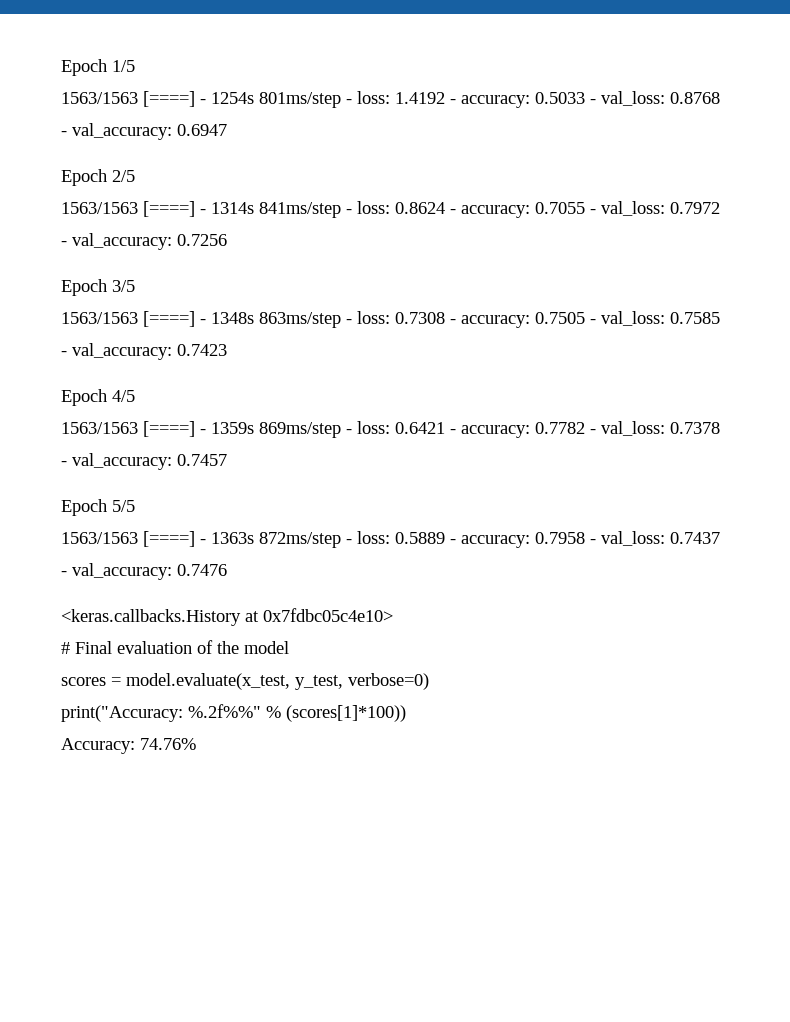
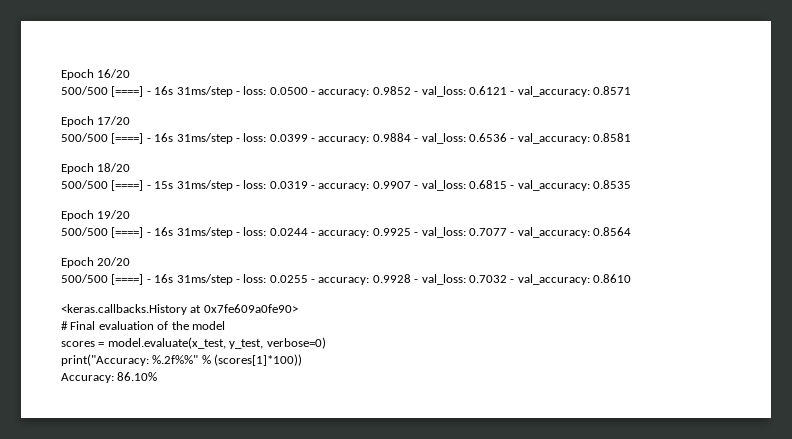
[61,59,135,76] [61,91,720,108] [61,123,227,140] [61,169,135,186] [61,201,720,218] [61,233,227,250] [61,279,135,296] [61,311,720,328] [61,343,227,360] [61,389,135,406] [61,421,720,438] [61,453,227,470] [61,499,135,516] [61,531,720,548] [61,563,227,580] Epoch 1/5 // 1563/1563 [====] - 1254s 801ms/step - loss: 1.4192 - accuracy: 0.5033 - val_loss: 0.8768 - val_accuracy: 0.6947 // Epoch 2/5 // 1563/1563 [====] - 1314s 841ms/step - loss: 0.8624 - accuracy: 0.7055 - val_loss: 0.7972 - val_accuracy: 0.7256 // Epoch 3/5 // 1563/1563 [====] - 1348s 863ms/step - loss: 0.7308 - accuracy: 0.7505 - val_loss: 0.7585 - val_accuracy: 0.7423 // Epoch 4/5 // 1563/1563 [====] - 1359s 869ms/step - loss: 0.6421 - accuracy: 0.7782 - val_loss: 0.7378 - val_accuracy: 0.7457 // Epoch 5/5 // 1563/1563 [====] - 1363s 872ms/step - loss: 0.5889 - accuracy: 0.7958 - val_loss: 0.7437 - val_accuracy: 0.7476 -> [61,69,131,80] [61,86,631,97] [61,116,131,127] [61,133,631,144] [61,163,131,174] [61,180,631,191] [61,210,131,221] [61,227,631,238] [61,257,131,268] [61,274,631,285] Epoch 16/20 // 500/500 [====] - 16s 31ms/step - loss: 0.0500 - accuracy: 0.9852 - val_loss: 0.6121 - val_accuracy: 0.8571 // Epoch 17/20 // 500/500 [====] - 16s 31ms/step - loss: 0.0399 - accuracy: 0.9884 - val_loss: 0.6536 - val_accuracy: 0.8581 // Epoch 18/20 // 500/500 [====] - 15s 31ms/step - loss: 0.0319 - accuracy: 0.9907 - val_loss: 0.6815 - val_accuracy: 0.8535 // Epoch 19/20 // 500/500 [====] - 16s 31ms/step - loss: 0.0244 - accuracy: 0.9925 - val_loss: 0.7077 - val_accuracy: 0.8564 // Epoch 20/20 // 500/500 [====] - 16s 31ms/step - loss: 0.0255 - accuracy: 0.9928 - val_loss: 0.7032 - val_accuracy: 0.8610
[263,608,393,622] 0x7fdbc05c4e10> -> [203,304,298,313] 0x7fe609a0fe90>
[140,738,196,750] 74.76% -> [117,372,158,381] 86.10%

